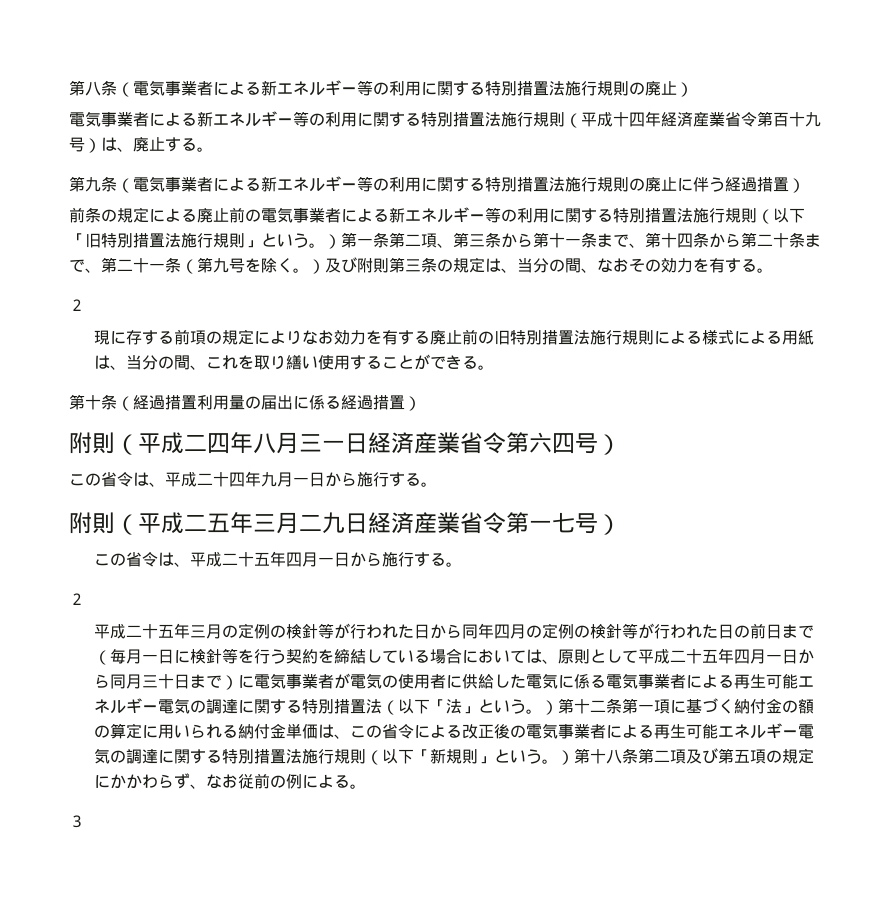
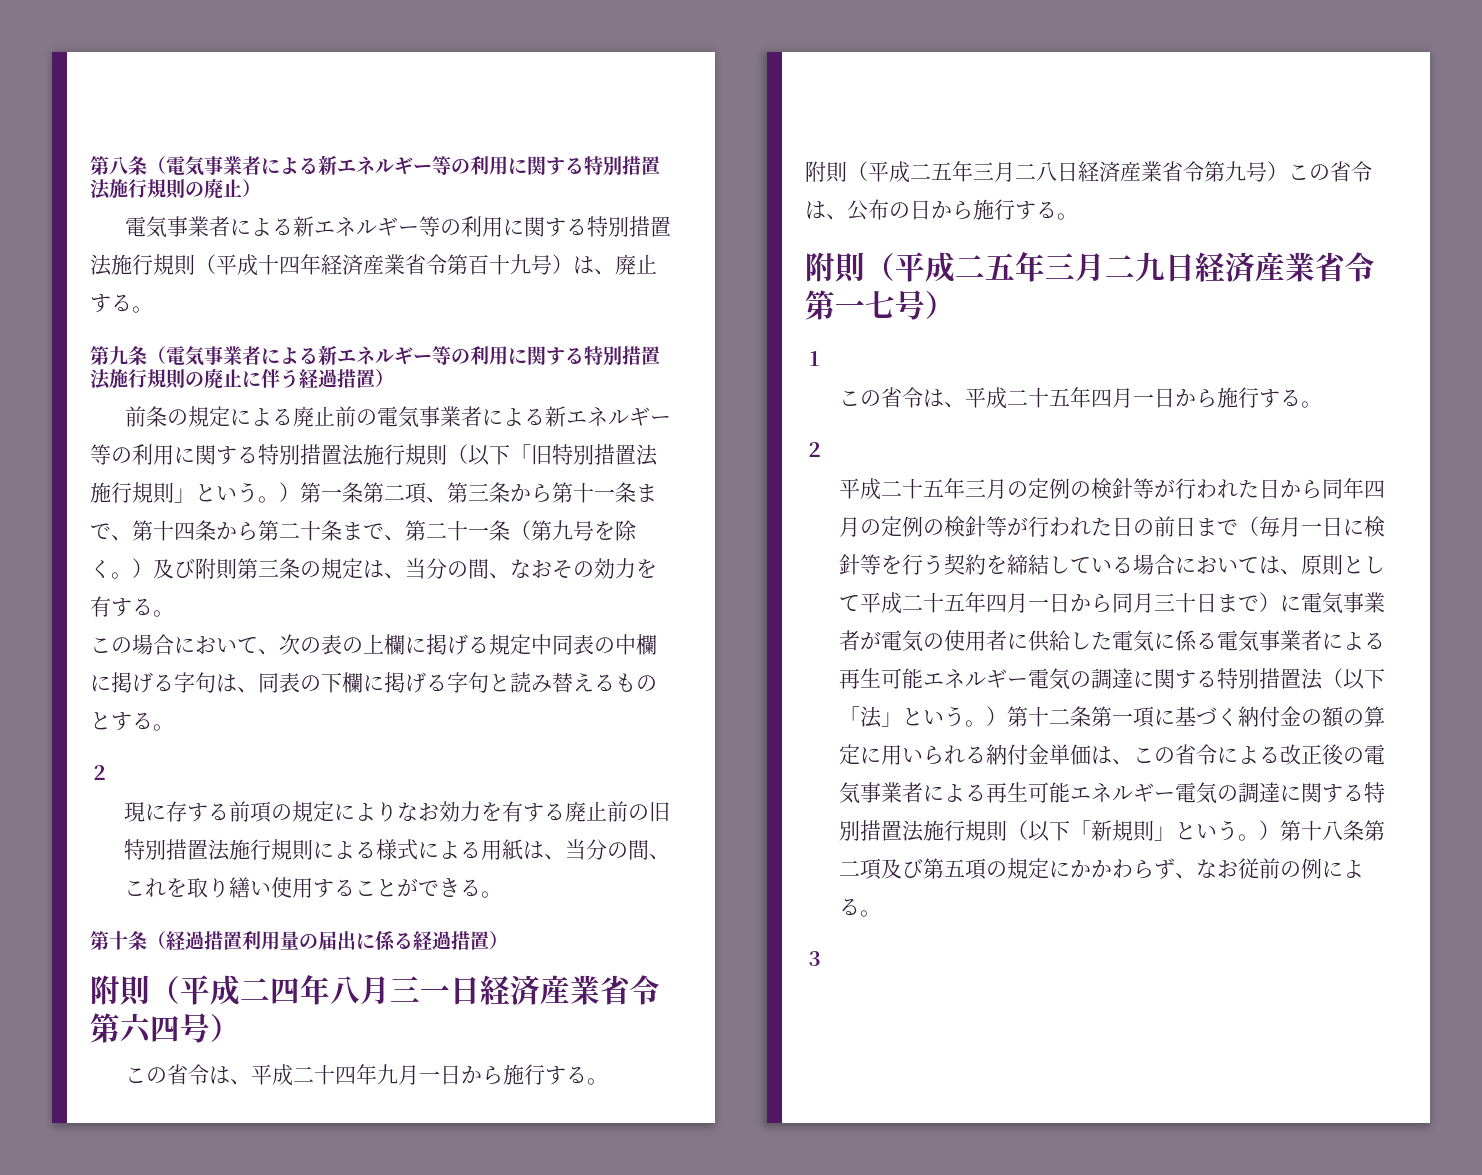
(773, 270) none -> [90,634,657,655] [90,672,657,693] [90,712,174,731] // この場合において、次の表の上欄に掲げる規定中同表の中欄に掲げる字句は、同表の下欄に掲げる字句と読み替えるものとする。
(437, 484) none -> [805,161,1372,183] [805,199,1078,221] // 附則（平成二五年三月二八日経済産業省令第九号）この省令は、公布の日から施行する。
(621, 524) none -> [805,351,824,366] // １

